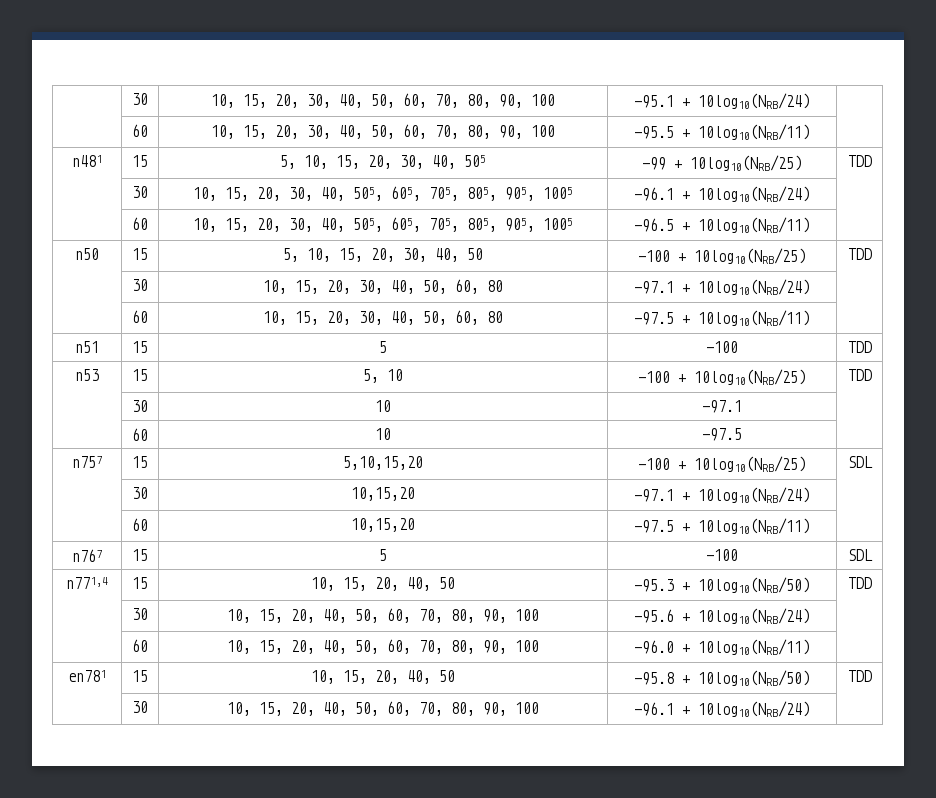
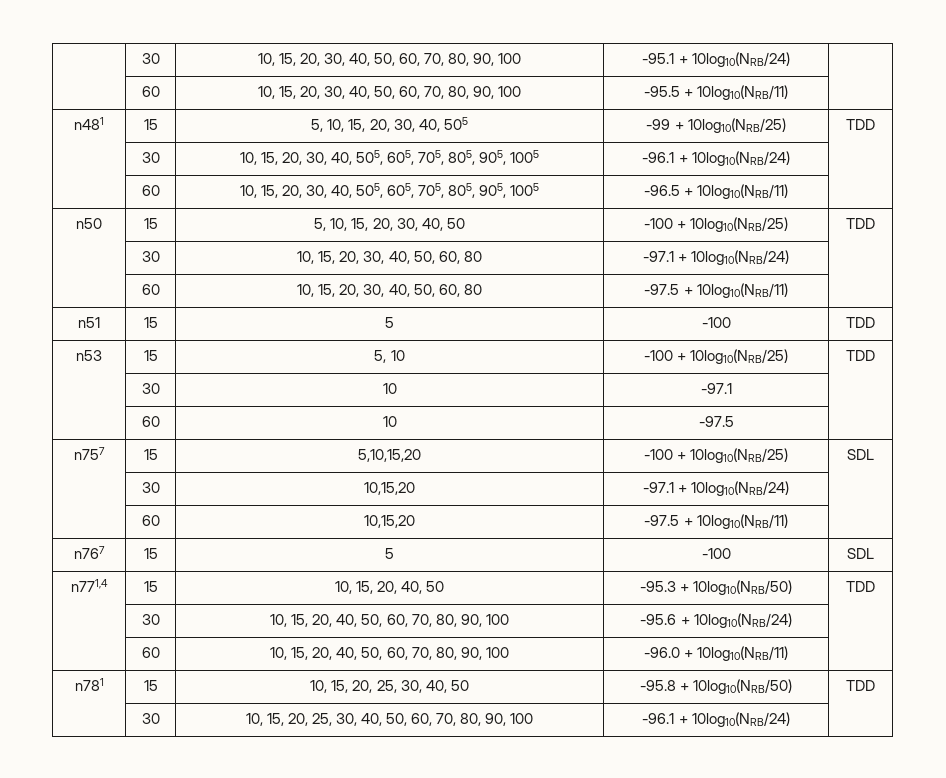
[68,670,106,682] [132,670,148,682] [311,670,399,684] en781 | 15 | 10, 15, 20, -> [74,678,104,691] [143,680,158,691] [310,680,422,693] n781 | 15 | 10, 15, 20, 25, 30,
(315, 709) none -> [311,713,357,726] 25, 30,

